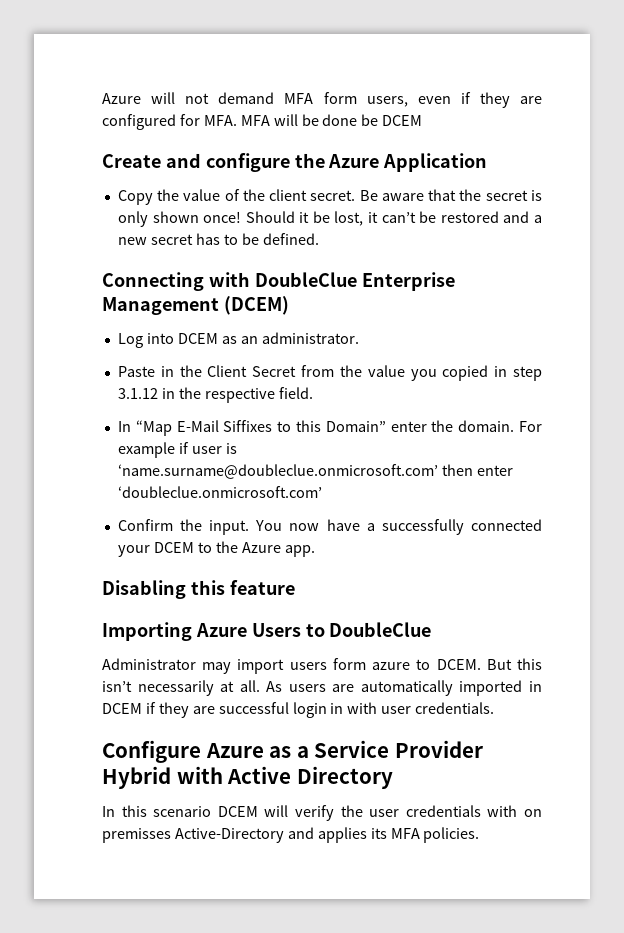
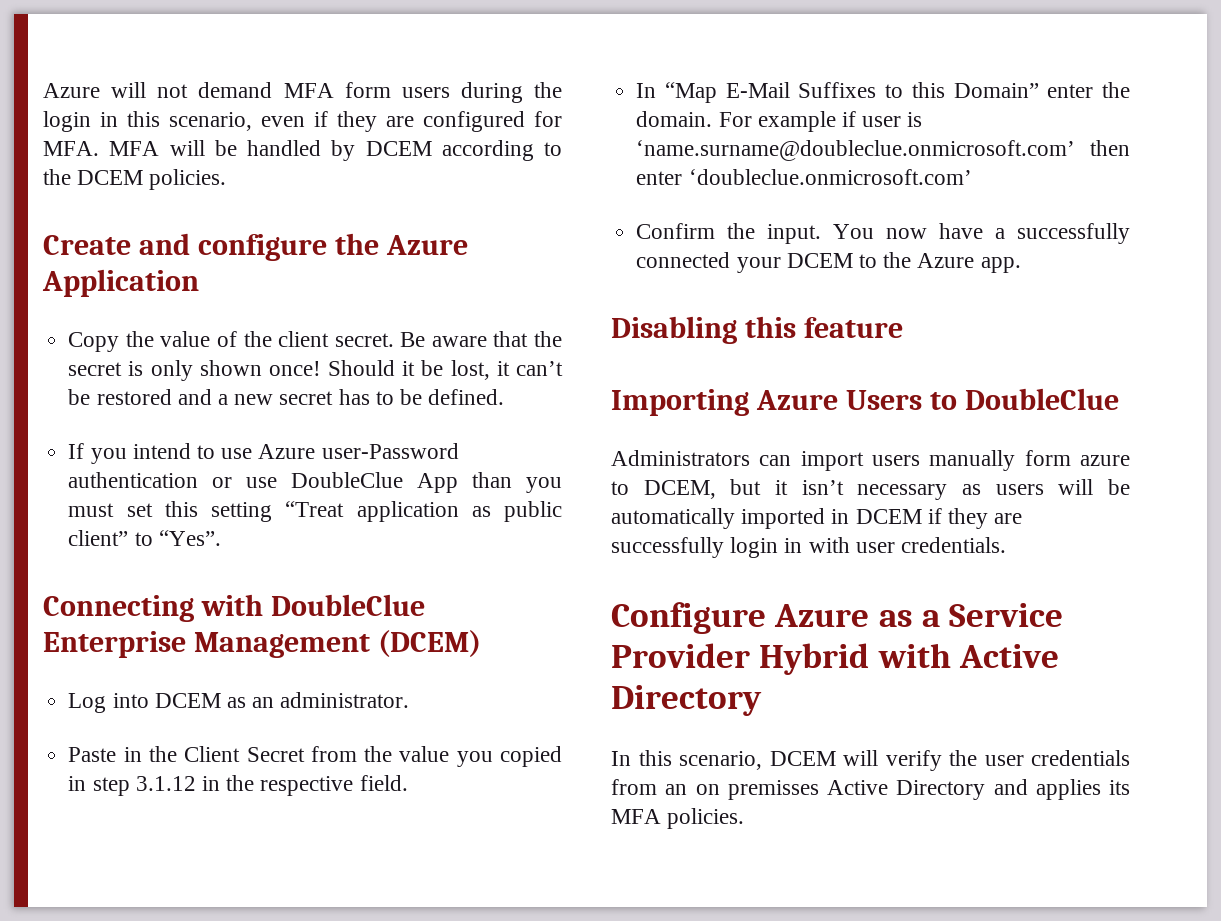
[366,96,408,107] users, -> [401,82,562,103] [43,111,252,132] users during the login in this scenario,
[322,114,423,126] done be DCEM -> [247,140,562,161] [43,169,227,190] handled by DCEM according to the DCEM policies.
(319, 239) none -> [68,443,459,464] [68,472,562,493] [68,501,562,522] [68,530,221,546] // If you intend to use Azure user-Password authentication or use DoubleClue App than you must set this setting “Treat application as public client” to “Yes”.
[223,420,273,432] Siffixes -> [798,82,877,98] Suffixes
[102,658,232,674] Administrator may -> [611,450,792,466] Administrators can
(327, 666) none -> [929,450,1016,471] manually
[436,658,542,670] [102,680,355,696] DCEM. But this isn’t necessarily at all. As users are -> [643,479,1130,500] DCEM, but it isn’t necessary as users will be
[218,702,289,714] successful -> [611,537,724,558] successfully
[153,806,212,817] scenario -> [679,751,762,770] scenario,
[487,805,543,817] [102,828,284,843] with on premisses Active-Directory -> [611,779,986,800] from an on premisses Active Directory

